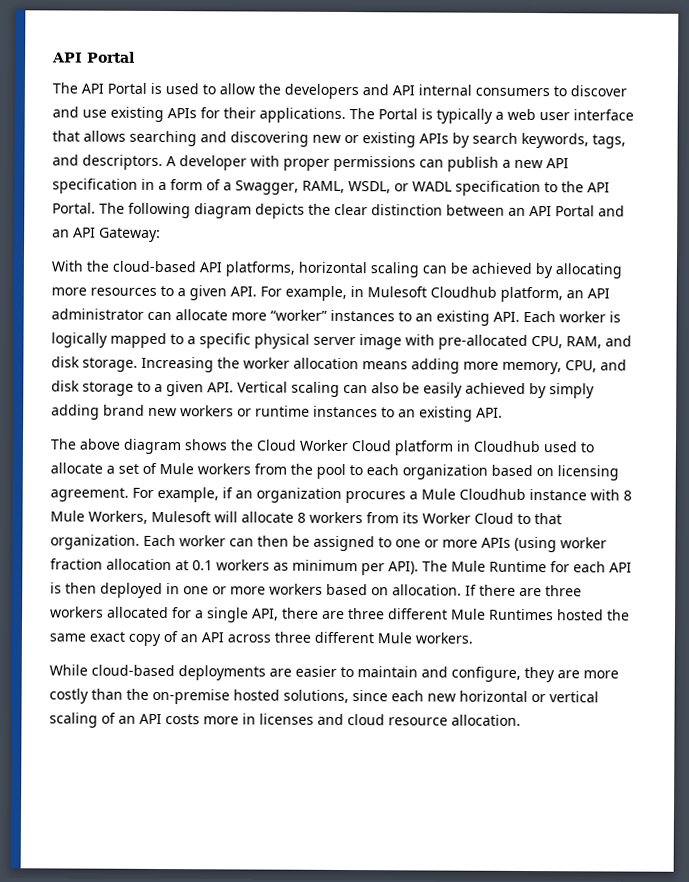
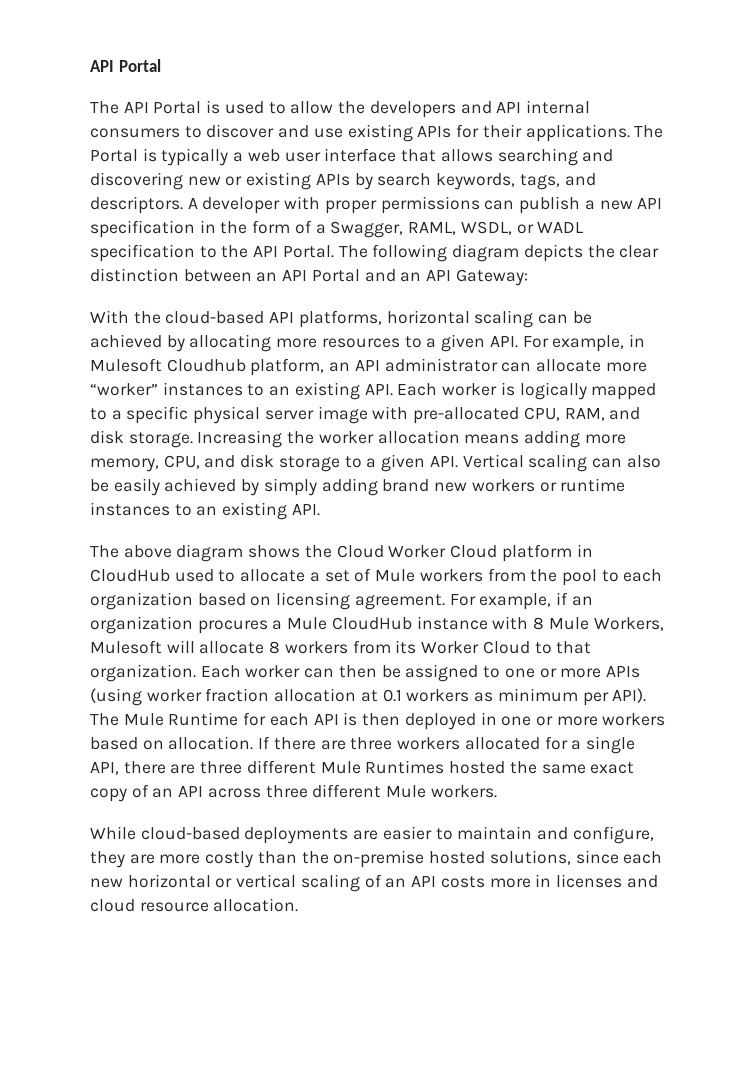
[158,181,167,191] a -> [220,221,248,234] the
[473,440,541,453] Cloudhub -> [90,569,170,582] CloudHub
[459,488,526,500] Cloudhub -> [331,617,412,630] CloudHub

